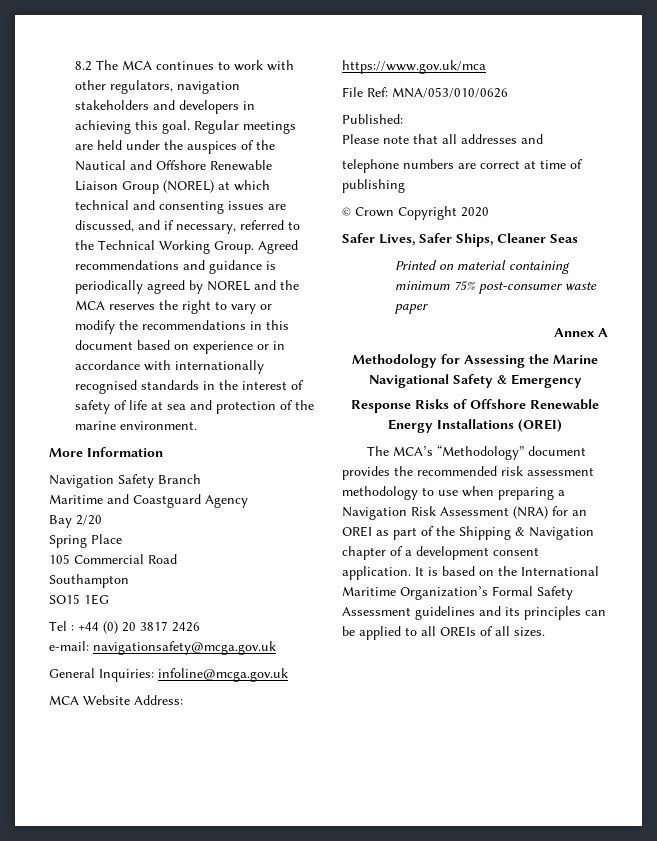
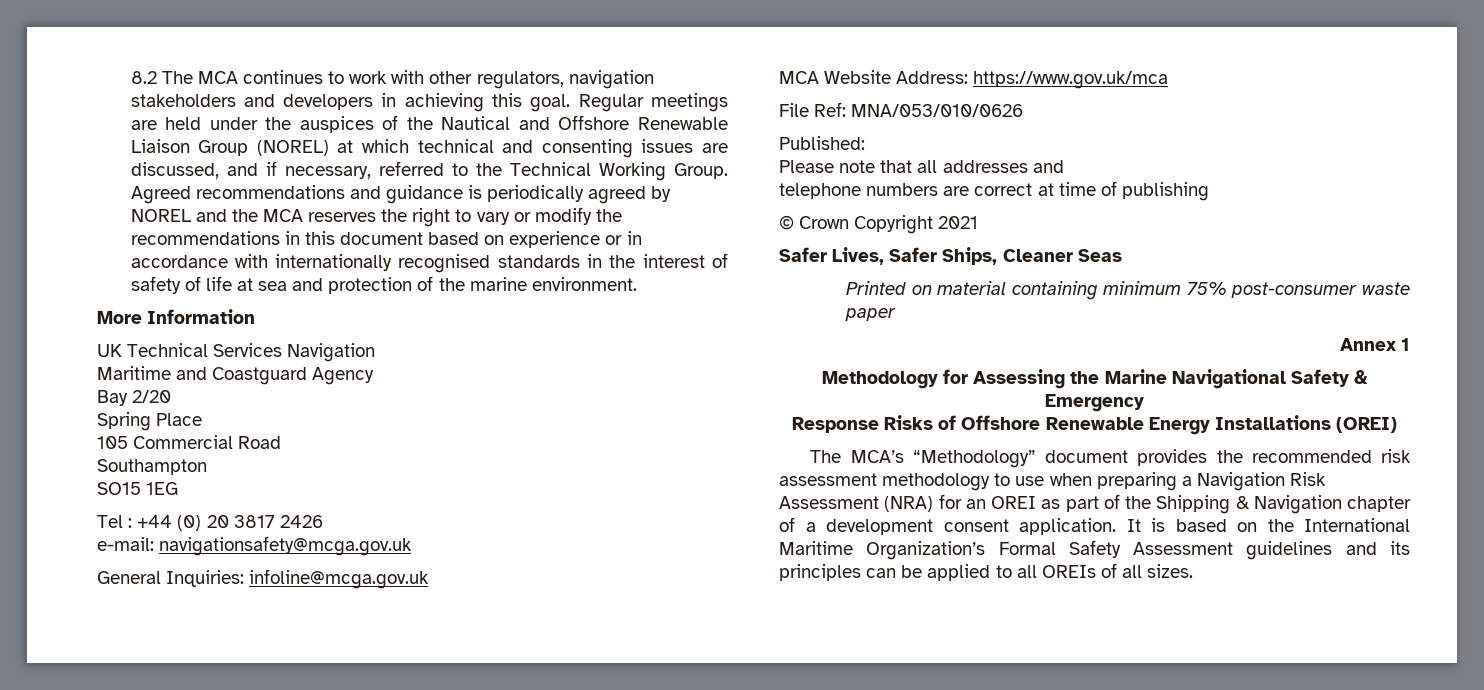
[49,474,201,488] Navigation Safety Branch -> [97,343,376,362] UK Technical Services Navigation
[461,207,489,217] 2020 -> [938,216,979,229] 2021
[598,328,608,337] A -> [1401,338,1410,351] 1

